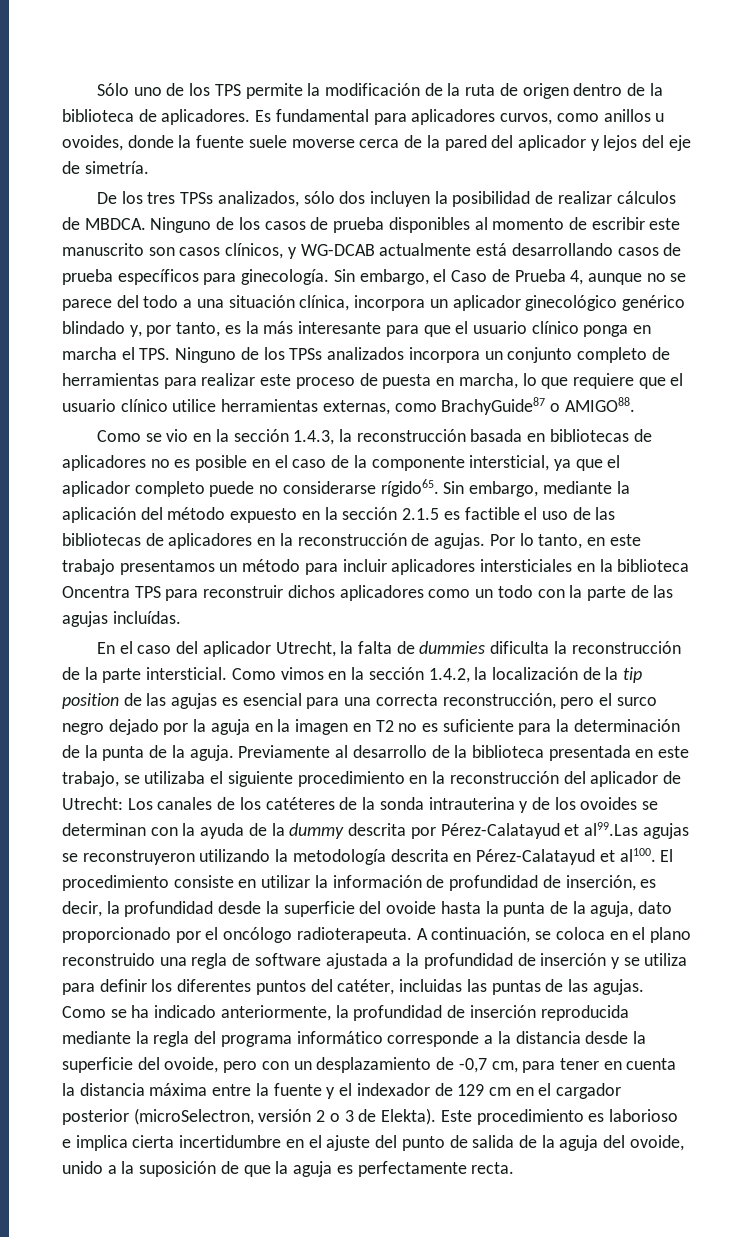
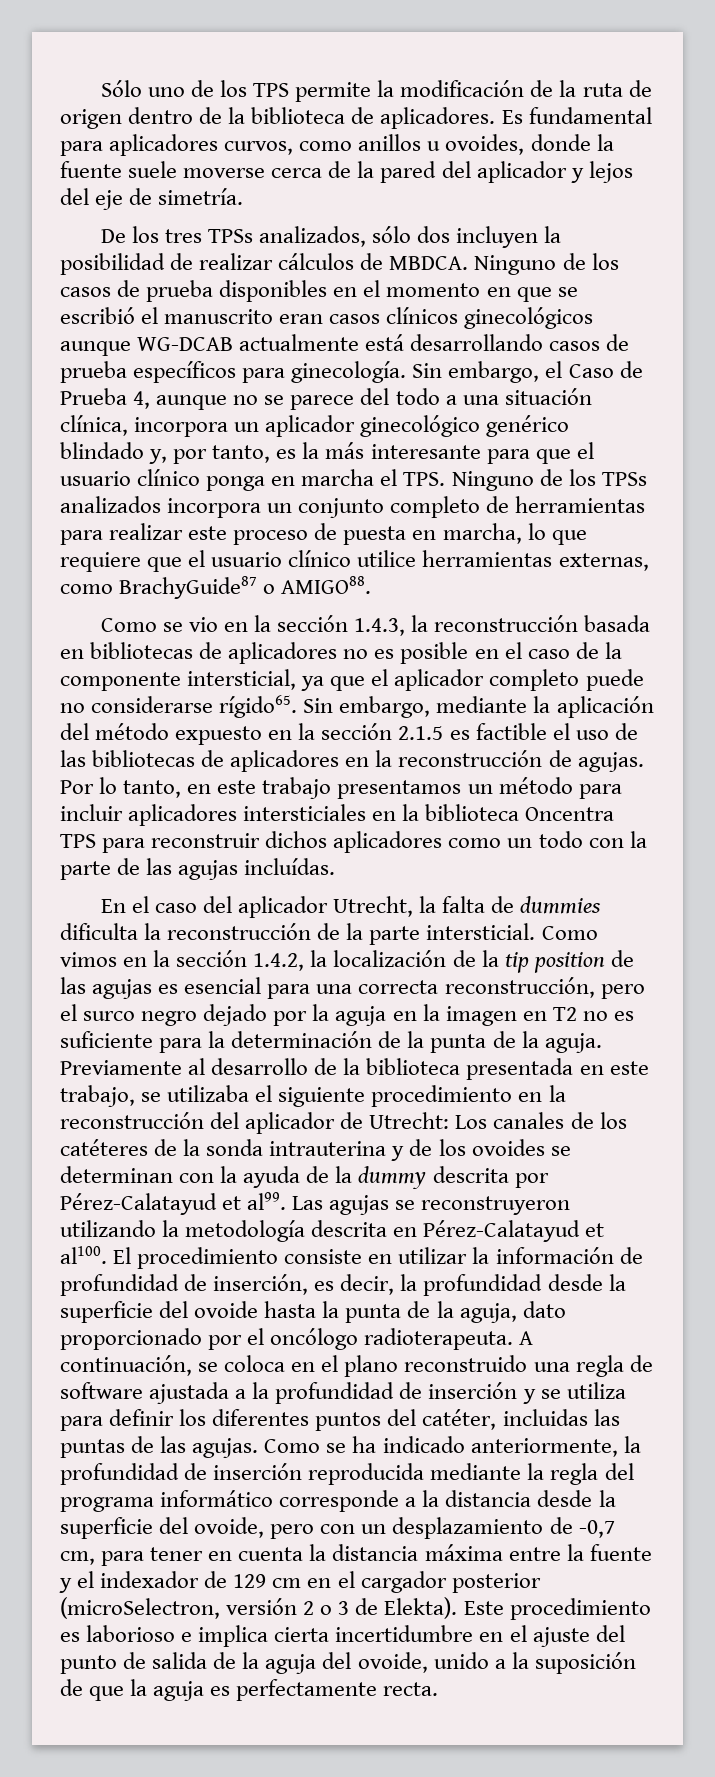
[474,217,681,230] [62,243,297,259] al momento de escribir este manuscrito son casos clínicos, y -> [333,280,578,302] [60,307,594,329] [60,341,131,356] en el momento en que se escribió el manuscrito eran casos clínicos ginecológicos aunque
[583,822,638,836] al99.Las -> [247,1192,324,1210] al99. Las

